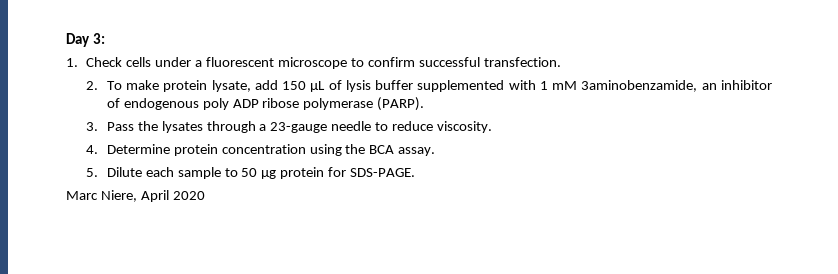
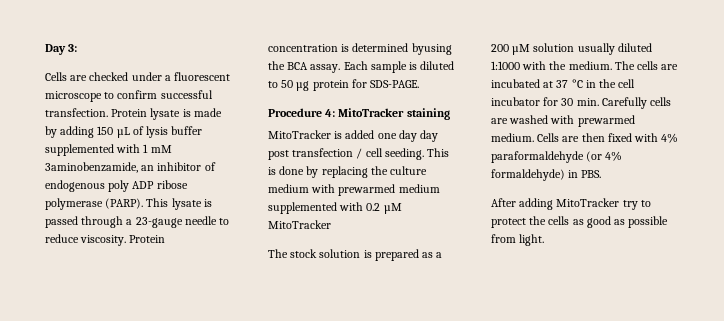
[66,57,152,67] 1. Check cells -> [45,72,129,81] Cells are checked
[86,80,278,92] // 2. To make protein lysate, add -> [111,108,222,120] [45,126,95,138] Protein lysate is made by adding
[86,121,203,133] // 3. Pass the lysates -> [146,198,212,210] [45,216,78,228] This lysate is passed
[86,144,342,156] // 4. Determine protein concentration using -> [129,235,166,243] [268,43,452,55] Protein concentration is determined byusing
[86,167,221,179] // 5. Dilute each sample -> [343,61,455,73] Each sample is diluted
[66,190,205,202] Marc Niere, April 2020 -> [268,108,450,120] [268,130,439,142] [268,148,450,160] [268,166,428,178] [268,184,440,196] [268,202,402,214] [268,220,331,229] [268,249,443,261] [491,43,652,55] [491,61,679,70] [491,79,636,88] [491,97,672,109] [491,115,635,127] [491,133,679,143] [491,151,623,163] [491,169,602,181] [491,198,651,210] [491,216,669,228] [491,234,545,246] Procedure 4: MitoTracker staining // MitoTracker is added one day day post transfection / cell seeding. This is done by replacing the culture medium with prewarmed medium supplemented with 0.2 µM MitoTracker // The stock solution is prepared as a 200 µM solution usually diluted 1:1000 with the medium. The cells are incubated at 37 °C in the cell incubator for 30 min. Carefully cells are washed with prewarmed medium. Cells are then fixed with 4% paraformaldehyde (or 4% formaldehyde) in PBS. // After adding MitoTracker try to protect the cells as good as possible from light.

